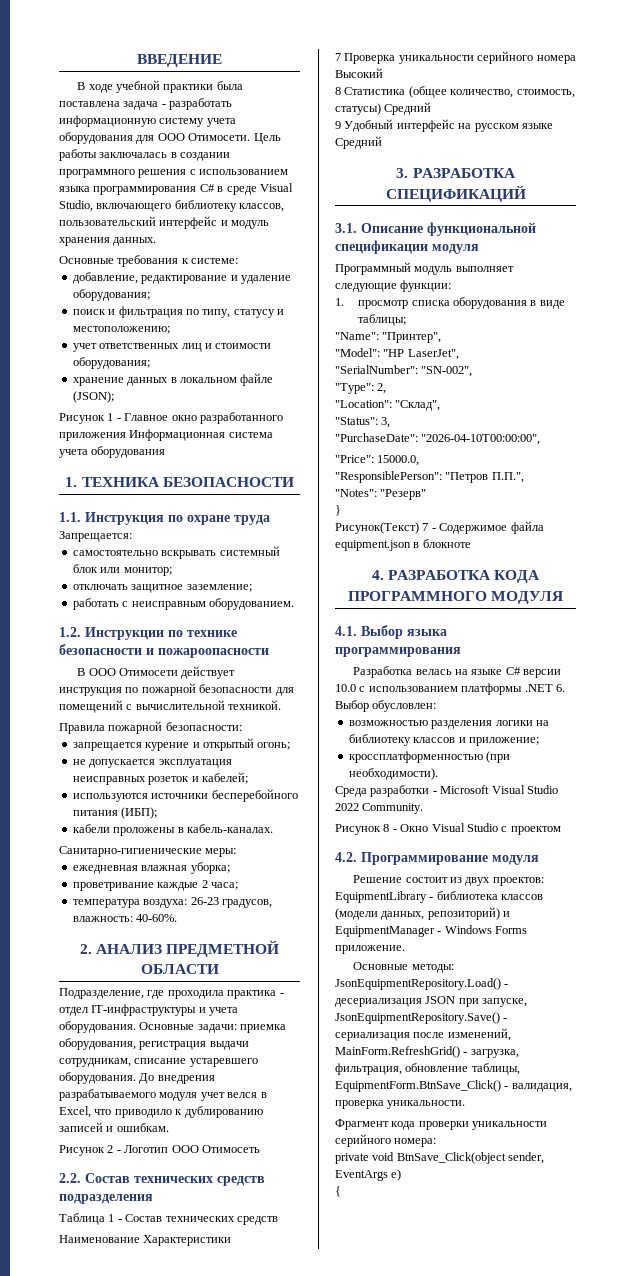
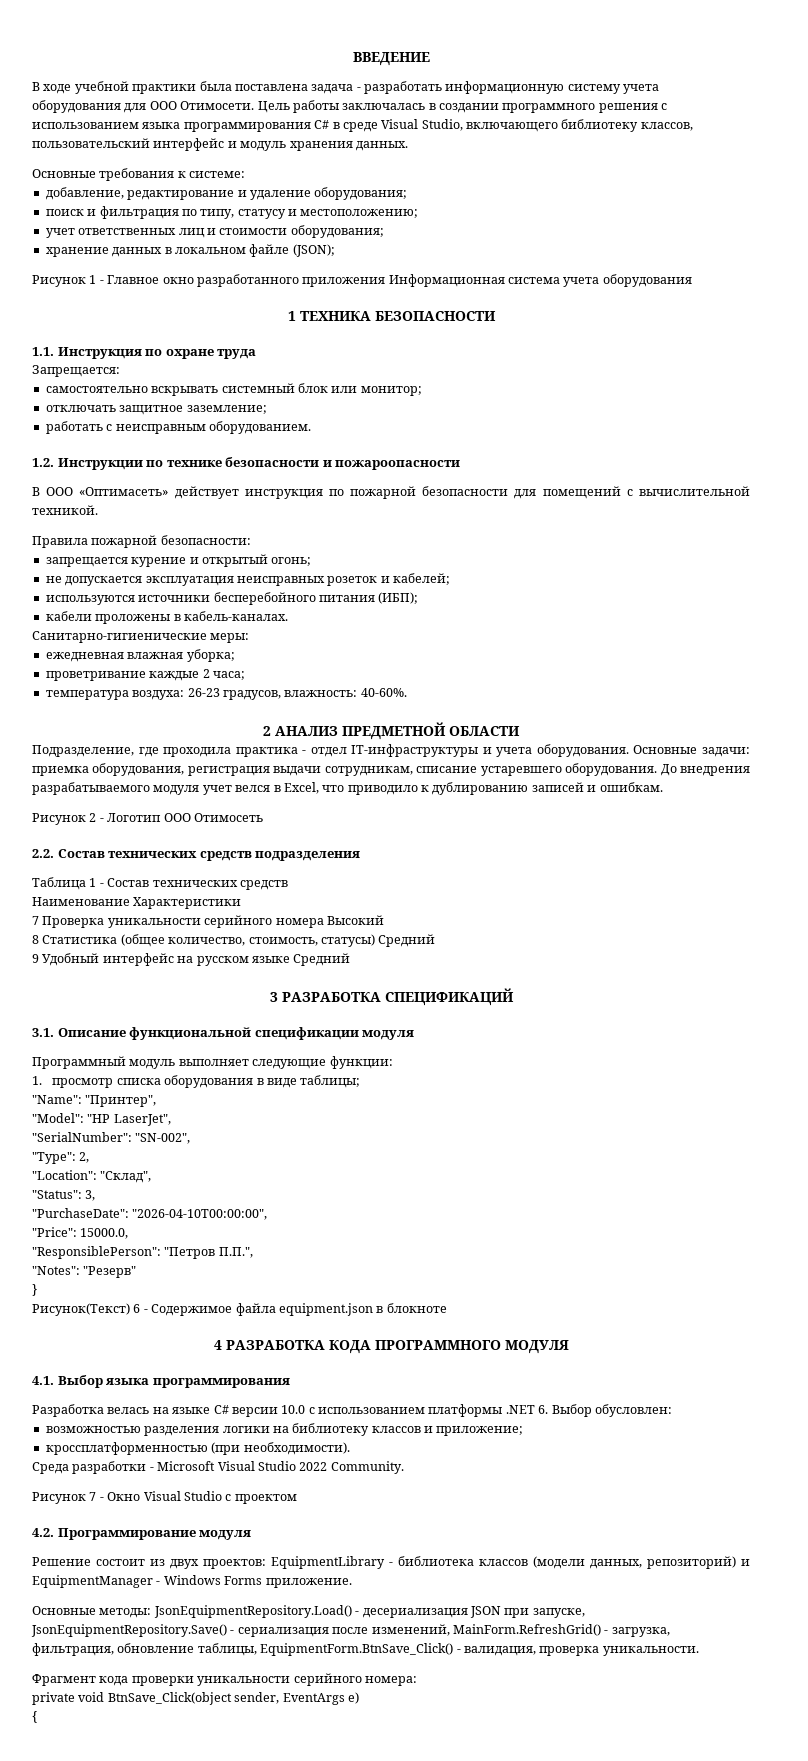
[65,477,78,487] 1. -> [287,311,296,321] 1
[119,668,179,676] Отимосети -> [79,487,169,496] «Оптимасеть»
[79,944,92,954] 2. -> [263,726,271,736] 2
[396,168,409,178] 3. -> [269,992,278,1002] 3
[422,523,429,531] 7 -> [133,1304,141,1313] 6
[371,570,384,580] 4. -> [213,1340,222,1350] 4
[383,824,390,832] 8 -> [89,1492,97,1501] 7

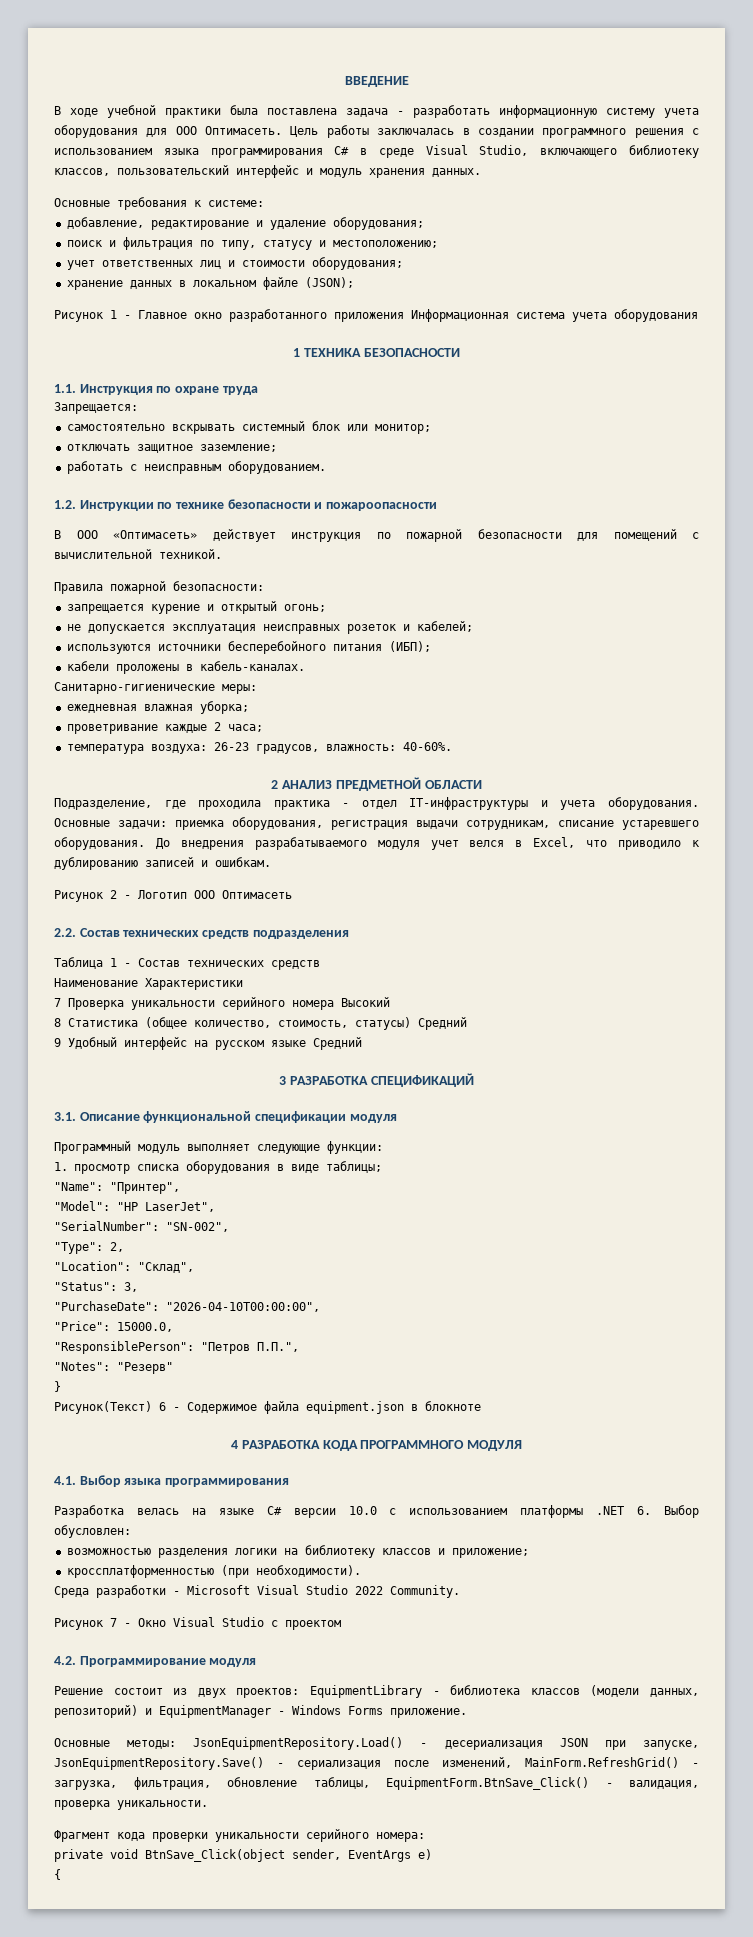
[180,101,255,110] Отимосети. -> [205,126,283,135] Оптимасеть.
[193,813,263,822] Отимосеть -> [222,890,292,899] Оптимасеть

